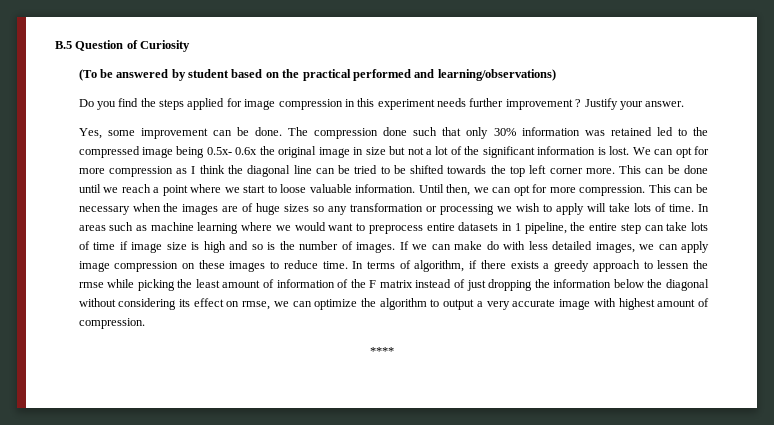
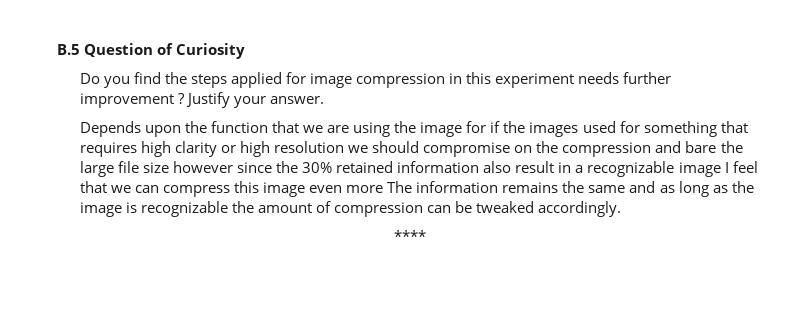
[78,69,556,81] // (To be answered by student based on the practical performed and learning/observations) -> (246, 51) none
[78,127,709,139] [78,146,709,158] [78,165,708,177] [78,184,708,196] [78,203,709,215] [78,222,708,234] [78,241,709,253] [78,260,709,272] [78,279,709,291] [78,298,710,310] [78,318,145,329] Yes, some improvement can be done. The compression done such that only 30% information was retained led to the compressed image being 0.5x- 0.6x the original image in size but not a lot of the significant information is lost. We can opt for more compression as I think the diagonal line can be tried to be shifted towards the top left corner more. This can be done until we reach a point where we start to loose valuable information. Until then, we can opt for more compression. This can be necessary when the images are of huge sizes so any transformation or processing we wish to apply will take lots of time. In areas such as machine learning where we would want to preprocess entire datasets in 1 pipeline, the entire step can take lots of time if image size is high and so is the number of images. If we can make do with less detailed images, we can apply image compression on these images to reduce time. In terms of algorithm, if there exists a greedy approach to lessen the rmse while picking the least amount of information of the F matrix instead of just dropping the information below the diagonal without considering its effect on rmse, we can optimize the algorithm to output a very accurate image with highest amount of compression. -> [79,121,748,137] [79,141,743,157] [79,161,758,177] [79,181,754,197] [79,201,622,217] Depends upon the function that we are using the image for if the images used for something that requires high clarity or high resolution we should compromise on the compression and bare the large file size however since the 30% retained information also result in a recognizable image I feel that we can compress this image even more The information remains the same and as long as the image is recognizable the amount of compression can be tweaked accordingly.

